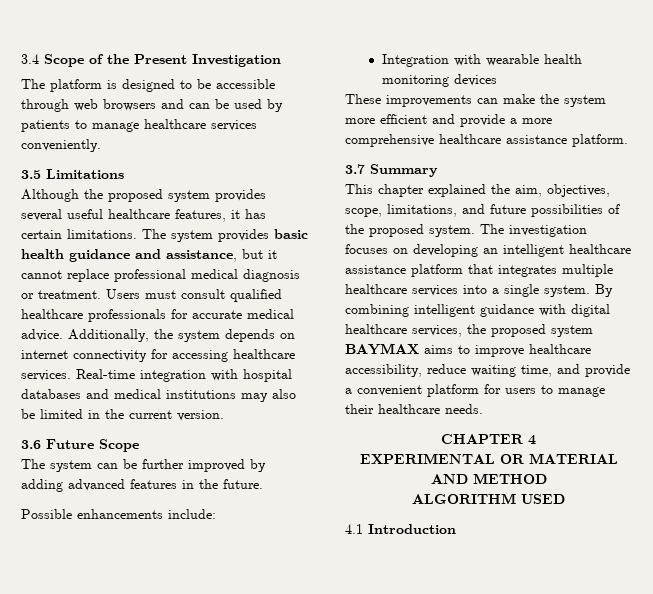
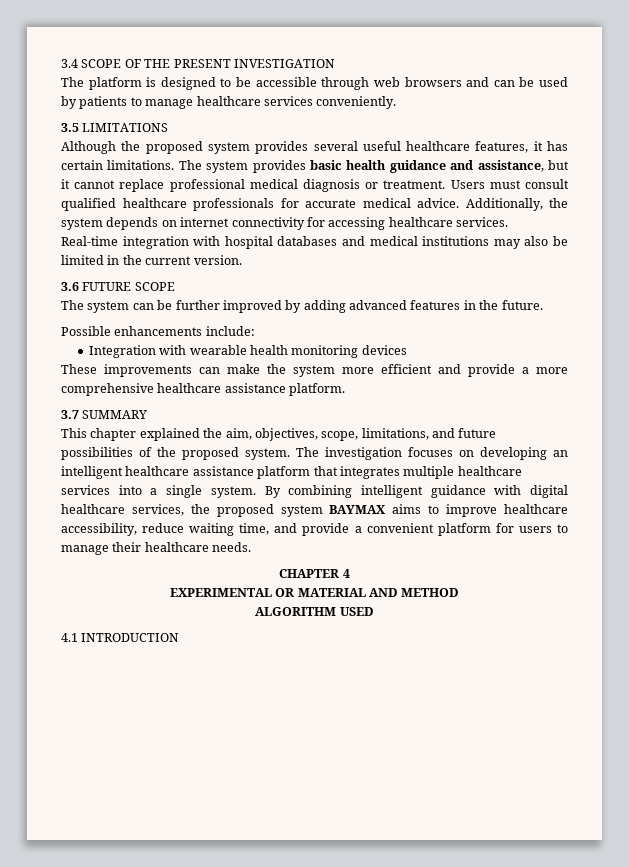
[44,54,281,67] Scope of the Present Investigation -> [81,59,335,68] SCOPE OF THE PRESENT INVESTIGATION
[46,169,124,179] Limitations -> [82,123,169,132] LIMITATIONS
[46,439,139,452] Future Scope -> [82,282,175,291] FUTURE SCOPE
[370,164,438,177] Summary -> [82,410,148,419] SUMMARY
[368,524,456,534] Introduction -> [81,633,180,642] INTRODUCTION

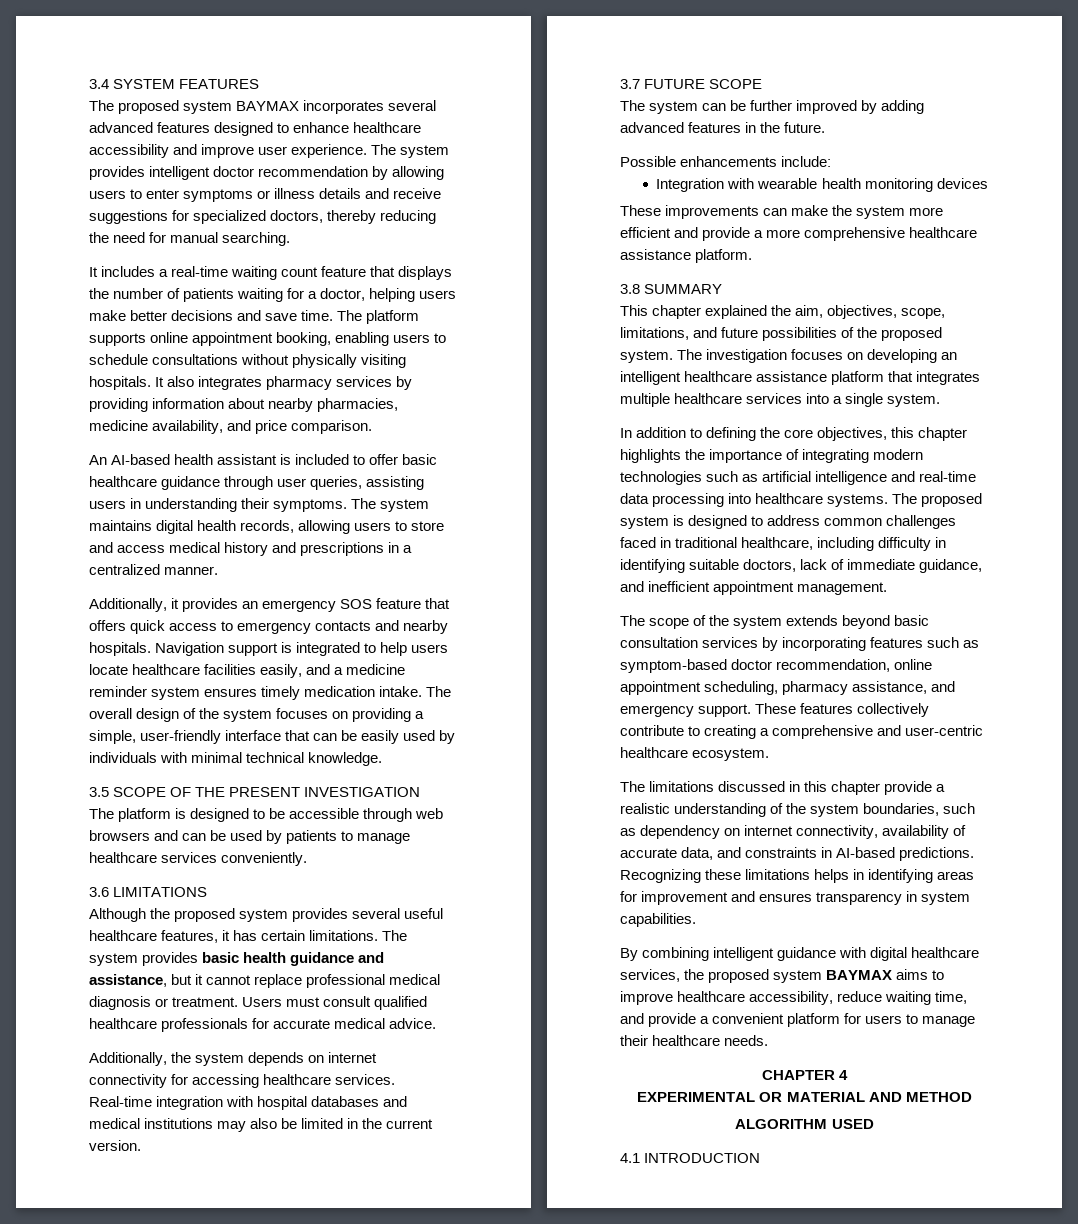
(78, 63) none -> [113,79,260,89] [89,100,437,114] [89,122,422,136] [89,144,450,158] [89,166,445,180] [89,188,442,202] [89,210,437,224] [89,232,291,246] [89,266,453,280] [89,288,457,302] [89,310,420,324] [89,332,447,346] [89,354,407,368] [89,376,413,390] [89,398,399,412] [89,420,373,434] [89,454,438,465] [89,476,425,490] [89,498,430,512] [89,520,445,534] [89,542,413,556] [89,564,219,575] [89,598,451,612] [89,620,449,634] [89,642,449,656] [89,664,406,678] [89,686,452,700] [89,708,425,722] [89,730,456,744] [89,752,383,766] [89,787,109,797] SYSTEM FEATURES // The proposed system BAYMAX incorporates several advanced features designed to enhance healthcare accessibility and improve user experience. The system provides intelligent doctor recommendation by allowing users to enter symptoms or illness details and receive suggestions for specialized doctors, thereby reducing the need for manual searching. // It includes a real-time waiting count feature that displays the number of patients waiting for a doctor, helping users make better decisions and save time. The platform supports online appointment booking, enabling users to schedule consultations without physically visiting hospitals. It also integrates pharmacy services by providing information about nearby pharmacies, medicine availability, and price comparison. // An AI-based health assistant is included to offer basic healthcare guidance through user queries, assisting users in understanding their symptoms. The system maintains digital health records, allowing users to store and access medical history and prescriptions in a centralized manner. // Additionally, it provides an emergency SOS feature that offers quick access to emergency contacts and nearby hospitals. Navigation support is integrated to help users locate healthcare facilities easily, and a medicine reminder system ensures timely medication intake. The overall design of the system focuses on providing a simple, user-friendly interface that can be easily used by individuals with minimal technical knowledge. // 3.5
[61,123,79,132] 3.5 -> [89,887,109,897] 3.6
(459, 203) none -> (437, 1023) //
[61,282,79,291] 3.6 -> [620,79,640,89] 3.7
[61,410,79,419] 3.7 -> [620,284,640,294] 3.8
(256, 492) none -> [620,427,968,441] [620,449,924,463] [620,471,977,485] [620,493,983,507] [620,515,957,529] [620,537,947,551] [620,559,983,573] [620,581,888,595] [620,615,930,629] [620,637,980,651] [620,659,933,673] [620,681,956,695] [620,703,930,717] [620,725,984,739] [620,747,770,761] [620,781,946,795] [620,803,976,817] [620,825,967,839] [620,847,975,861] [620,869,975,883] [620,891,971,905] [620,913,696,927] // In addition to defining the core objectives, this chapter highlights the importance of integrating modern technologies such as artificial intelligence and real-time data processing into healthcare systems. The proposed system is designed to address common challenges faced in traditional healthcare, including difficulty in identifying suitable doctors, lack of immediate guidance, and inefficient appointment management. // The scope of the system extends beyond basic consultation services by incorporating features such as symptom-based doctor recommendation, online appointment scheduling, pharmacy assistance, and emergency support. These features collectively contribute to creating a comprehensive and user-centric healthcare ecosystem. // The limitations discussed in this chapter provide a realistic understanding of the system boundaries, such as dependency on internet connectivity, availability of accurate data, and constraints in AI-based predictions. Recognizing these limitations helps in identifying areas for improvement and ensures transparency in system capabilities. //

